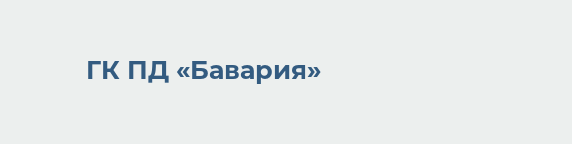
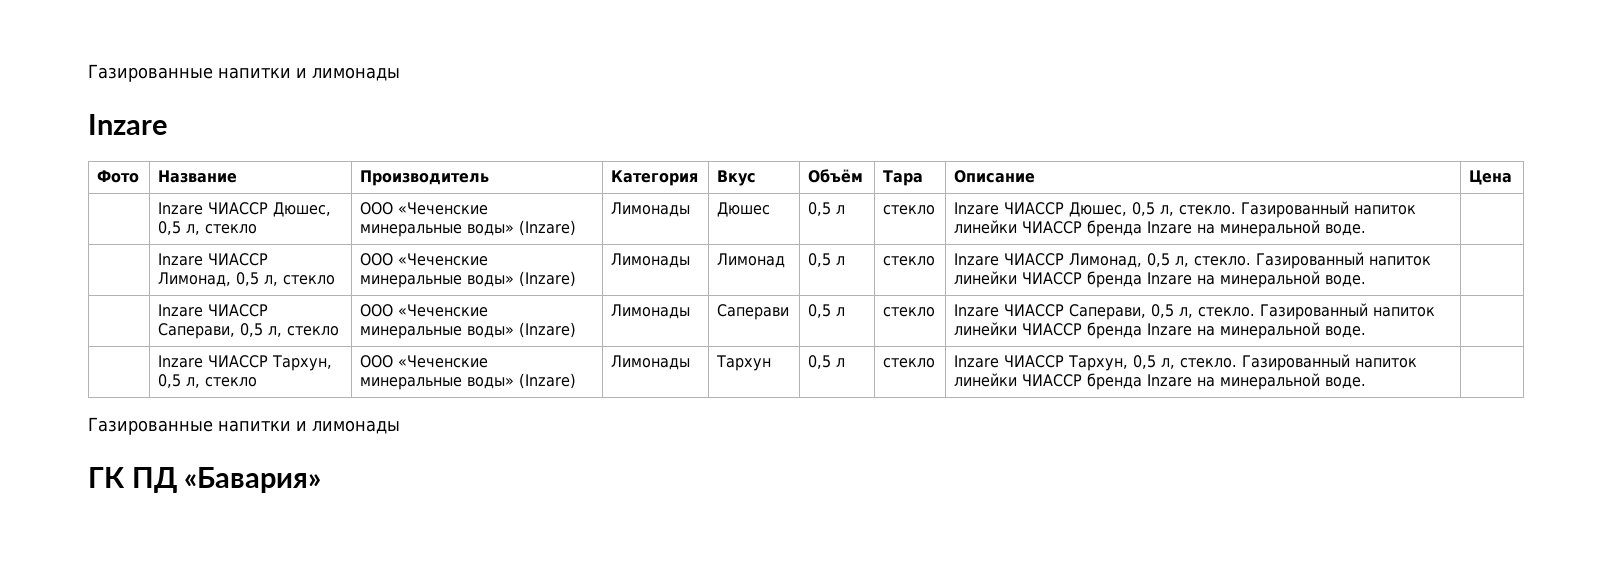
(86, 70) none -> [88,64,400,82] [88,114,167,135] [97,170,140,183] [158,170,238,183] [360,170,490,186] [611,170,699,186] [717,170,757,186] [808,169,864,183] [883,170,924,186] [954,170,1036,183] [1469,170,1513,185] [158,202,332,217] [158,221,258,235] [360,202,489,215] [360,220,577,237] [611,202,691,217] [717,202,771,217] [808,202,846,216] [883,205,936,215] [954,201,1417,218] [954,220,1367,237] [158,253,269,266] [158,272,336,287] [360,253,489,266] [360,271,577,288] [611,253,691,268] [717,253,786,268] [808,253,846,267] [883,256,936,266] [954,252,1432,269] [954,271,1367,288] [158,304,269,317] [158,323,340,339] [360,304,489,317] [360,322,577,339] [611,304,691,319] [717,304,790,320] [808,304,846,318] [883,307,936,317] [954,303,1436,320] [954,322,1367,339] [158,355,333,371] [158,374,258,388] [360,355,489,368] [360,373,577,390] [611,355,691,370] [716,355,772,371] [808,355,846,369] [883,358,936,368] [954,354,1418,371] [954,373,1367,390] [88,417,400,435] Газированные напитки и лимонады // Inzare // Фото | Название | Производитель | Категория | Вкус | Объём | Тара | Описание | Цена // | Inzare ЧИАССР Дюшес, 0,5 л, стекло | ООО «Чеченские минеральные воды» (Inzare) | Лимонады | Дюшес | 0,5 л | стекло | Inzare ЧИАССР Дюшес, 0,5 л, стекло. Газированный напиток линейки ЧИАССР бренда Inzare на минеральной воде. | // | Inzare ЧИАССР Лимонад, 0,5 л, стекло | ООО «Чеченские минеральные воды» (Inzare) | Лимонады | Лимонад | 0,5 л | стекло | Inzare ЧИАССР Лимонад, 0,5 л, стекло. Газированный напиток линейки ЧИАССР бренда Inzare на минеральной воде. | // | Inzare ЧИАССР Саперави, 0,5 л, стекло | ООО «Чеченские минеральные воды» (Inzare) | Лимонады | Саперави | 0,5 л | стекло | Inzare ЧИАССР Саперави, 0,5 л, стекло. Газированный напиток линейки ЧИАССР бренда Inzare на минеральной воде. | // | Inzare ЧИАССР Тархун, 0,5 л, стекло | ООО «Чеченские минеральные воды» (Inzare) | Лимонады | Тархун | 0,5 л | стекло | Inzare ЧИАССР Тархун, 0,5 л, стекло. Газированный напиток линейки ЧИАССР бренда Inzare на минеральной воде. | // Газированные напитки и лимонады //

